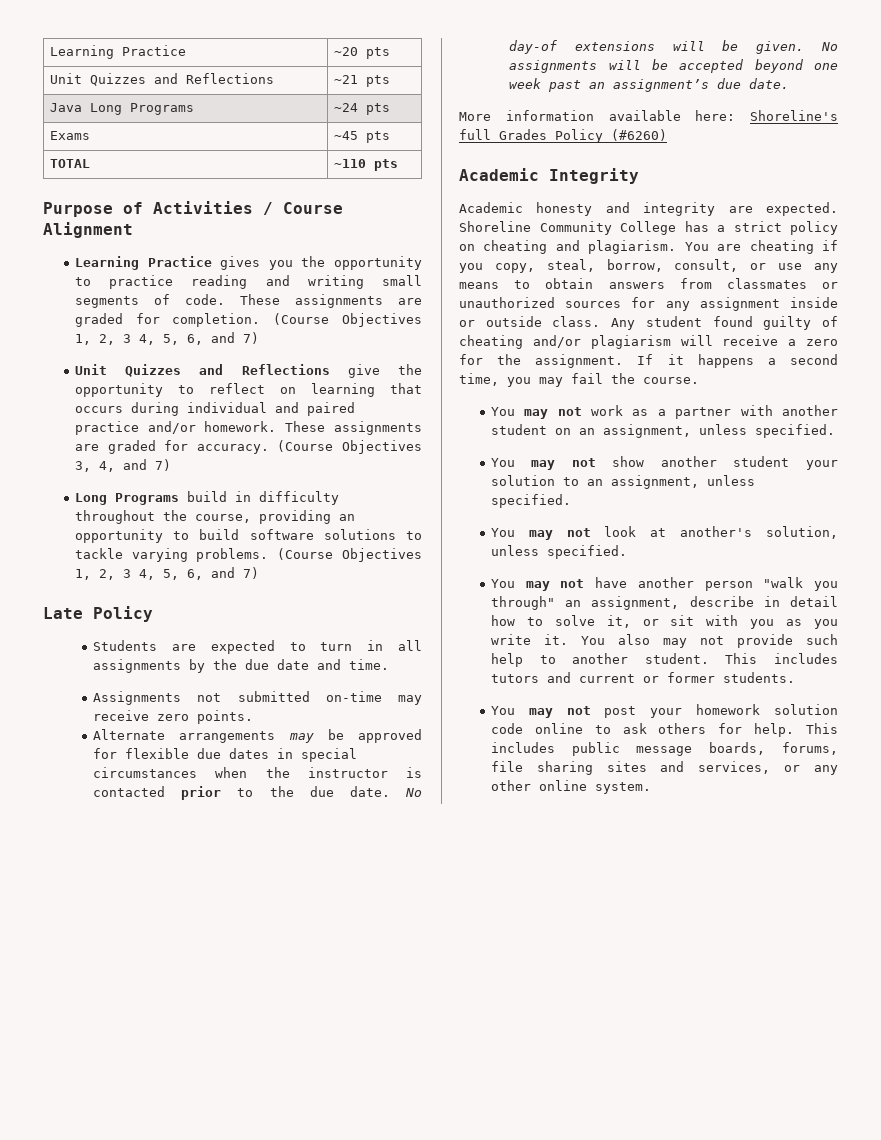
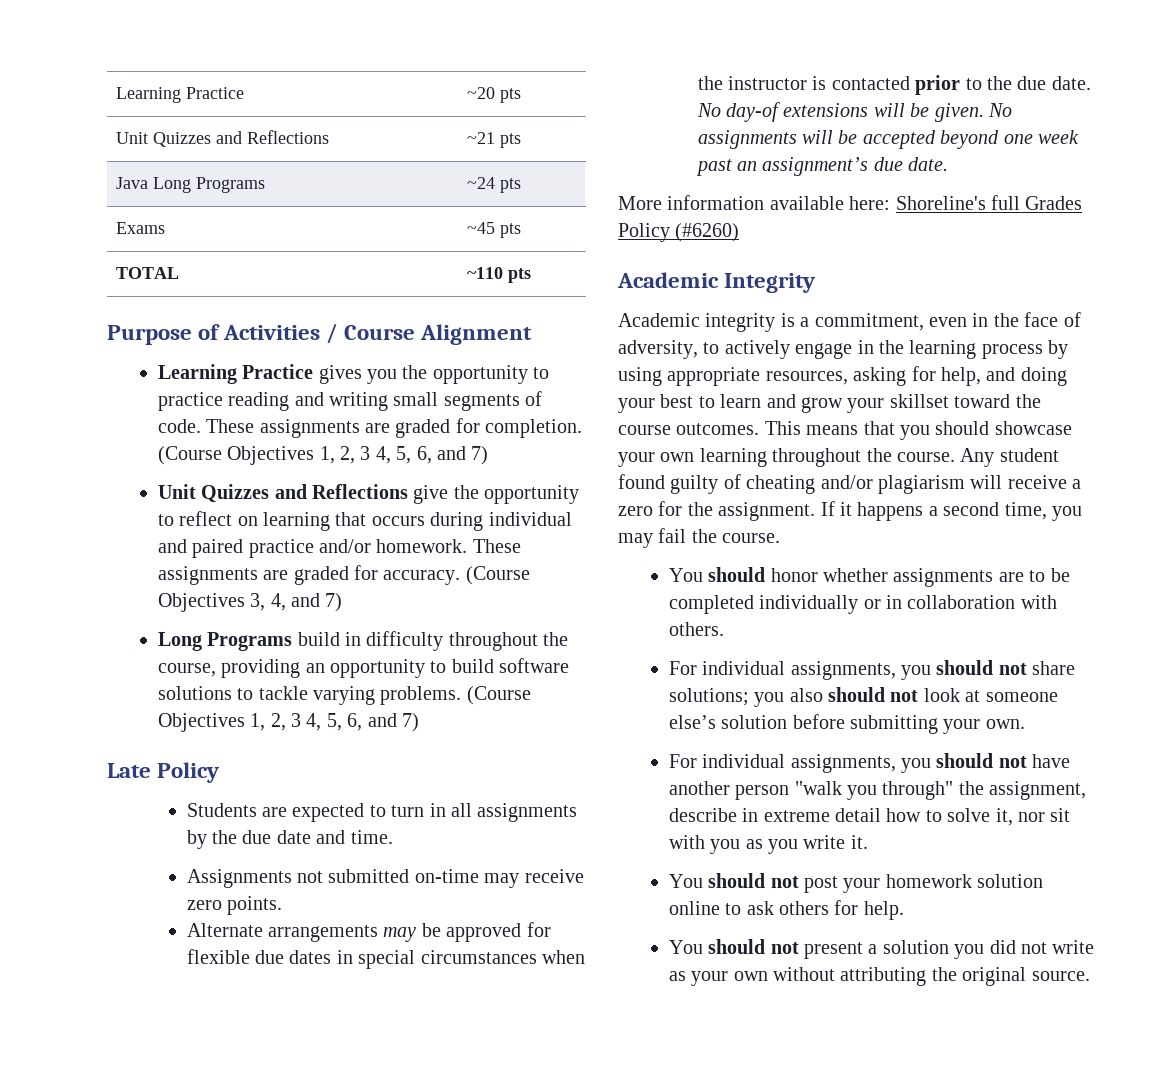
[536,202,838,216] [459,221,838,235] [459,240,838,254] [459,259,838,273] [459,278,838,289] [459,297,838,311] [459,316,601,327] honesty and integrity are expected. Shoreline Community College has a strict policy on cheating and plagiarism. You are cheating if you copy, steal, borrow, consult, or use any means to obtain answers from classmates or unauthorized sources for any assignment inside or outside class. -> [705,312,1081,332] [618,340,1069,359] [618,366,1067,386] [618,394,1041,413] [618,421,1072,440] [618,448,955,467] integrity is a commitment, even in the face of adversity, to actively engage in the learning process by using appropriate resources, asking for help, and doing your best to learn and grow your skillset toward the course outcomes. This means that you should showcase your own learning throughout the course.
[524,405,838,419] [490,424,835,438] [490,456,838,470] [490,475,755,489] [490,494,571,508] [490,526,838,540] [490,545,627,559] [490,579,550,591] may not work as a partner with another student on an assignment, unless specified. // You may not show another student your solution to an assignment, unless specified. // You may not look at another's solution, unless specified. // You may -> [708,567,1070,587] [668,595,1057,614] [668,622,724,636] [668,660,1076,680] [668,687,1058,707] [668,714,1025,734] [668,753,994,773] should honor whether assignments are to be completed individually or in collaboration with others. // For individual assignments, you should not share solutions; you also should not look at someone else’s solution before submitting your own. // For individual assignments, you should
[565,600,582,607] an -> [958,781,984,795] the
(780, 601) none -> [763,810,830,822] extreme
[642,619,659,626] or -> [1017,812,1045,822] nor
[580,634,838,648] [490,653,838,667] [490,672,795,683] [490,706,553,718] You also may not provide such help to another student. This includes tutors and current or former students. // You may -> [668,873,766,888] // You should
[490,723,523,734] code -> (1044, 881) none
[806,723,838,734] [490,742,838,756] [490,761,838,775] [490,780,651,794] This includes public message boards, forums, file sharing sites and services, or any other online system. -> [668,939,1095,959] [668,967,1090,986] // You should not present a solution you did not write as your own without attributing the original source.

